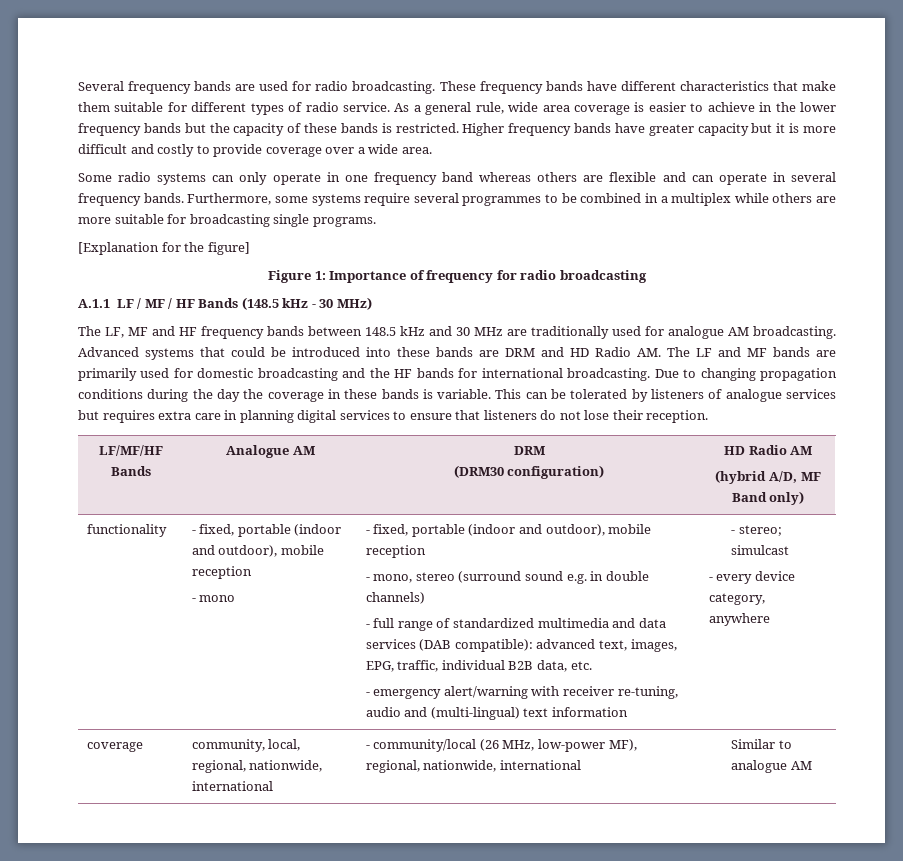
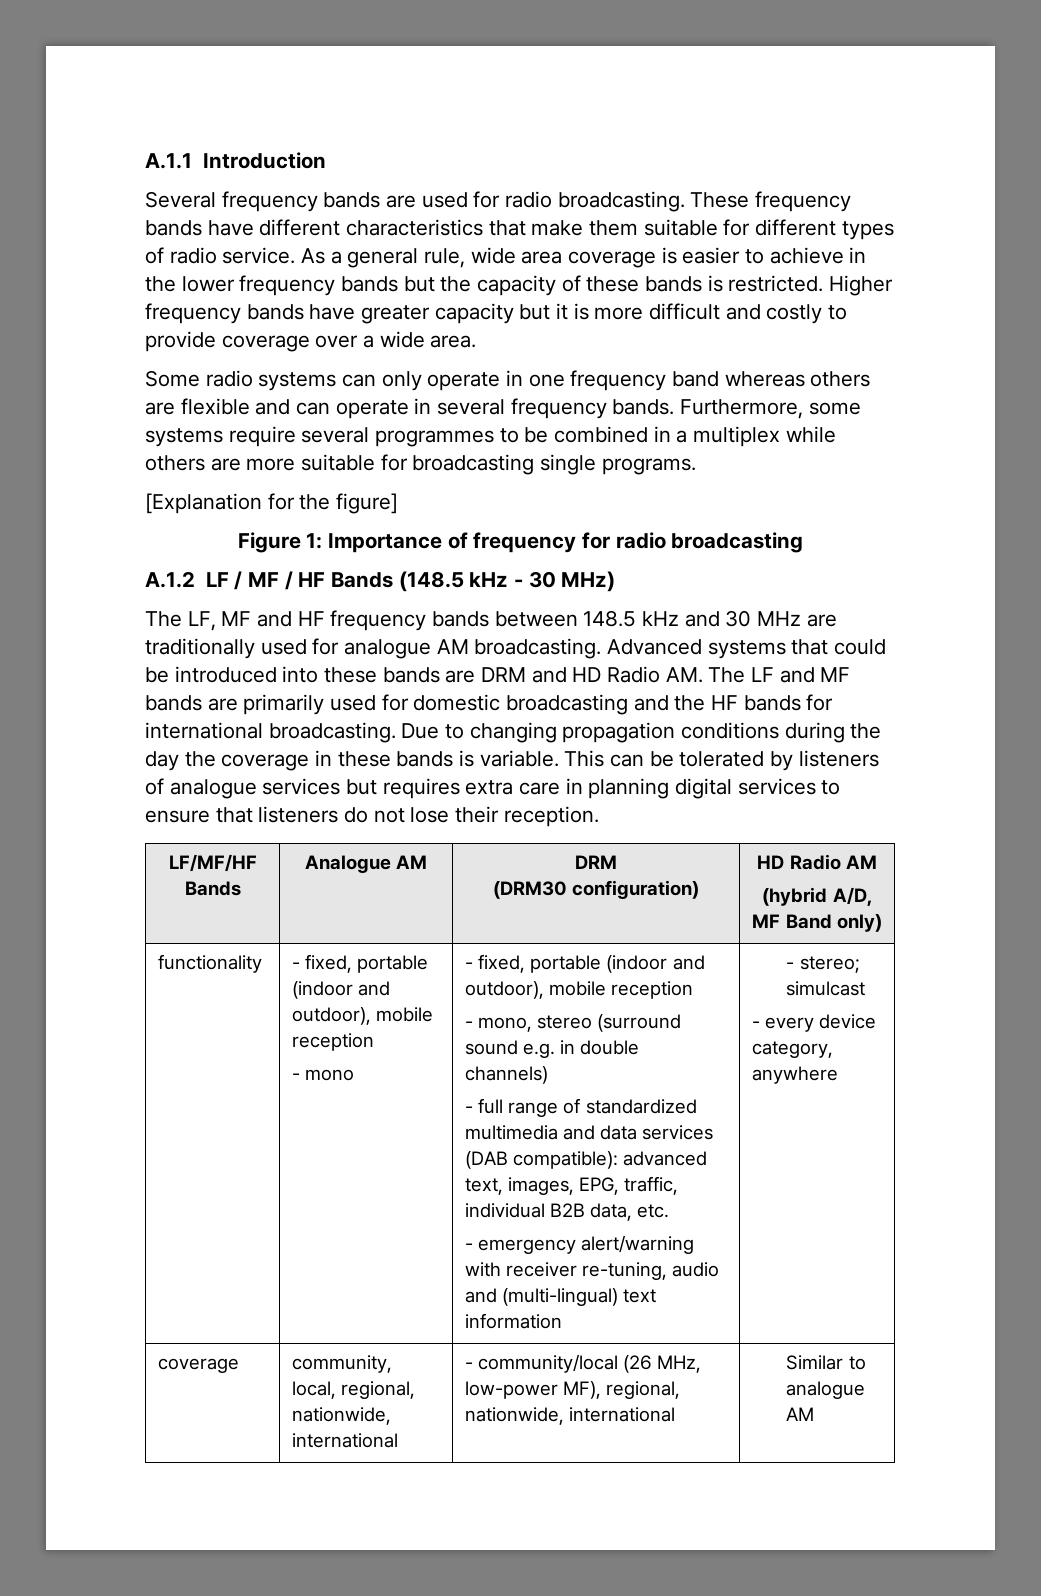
(78, 86) none -> [145,152,326,169] A.1.1 Introduction //
[78,299,110,308] A.1.1 -> [145,571,195,588] A.1.2

